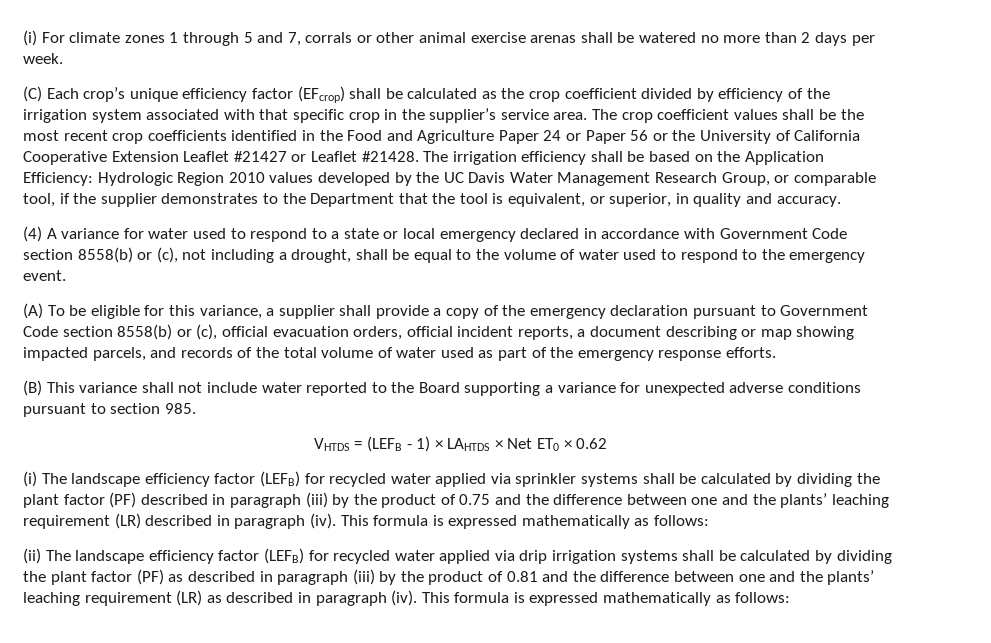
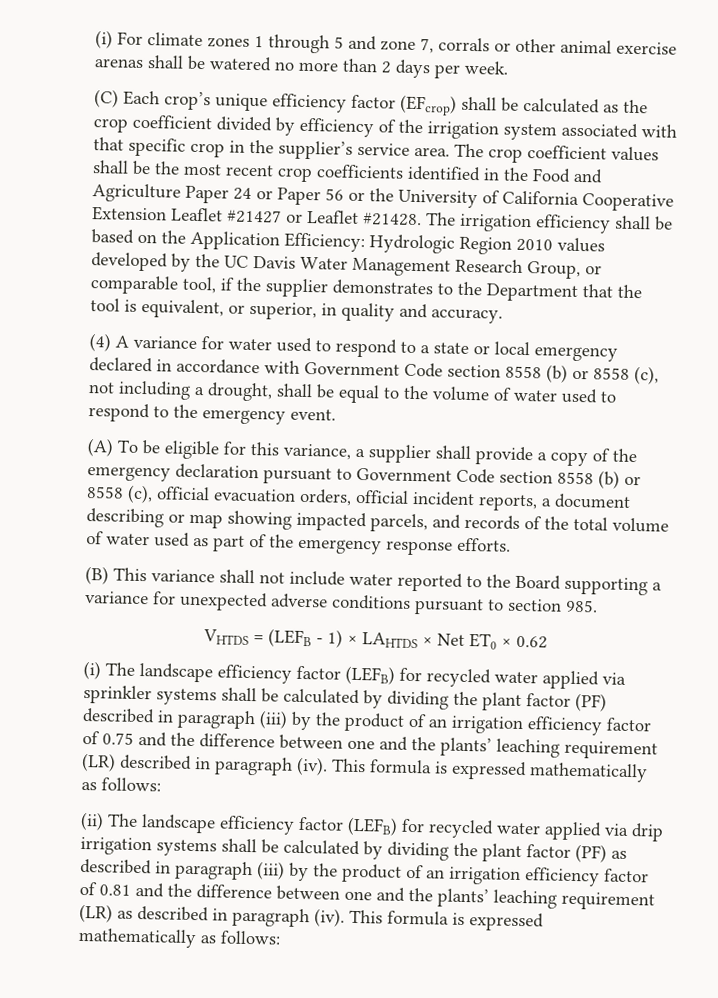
(284, 37) none -> [380,40,416,51] zone
[77,247,153,263] 8558(b) or -> [505,364,630,383] 8558 (b) or 8558
[117,324,192,340] 8558(b) or -> [557,470,641,489] [86,486,124,499] 8558 (b) or 8558
(456, 499) none -> [428,715,652,736] [82,730,100,745] an irrigation efficiency factor of
(504, 576) none -> [426,866,649,887] [79,881,97,896] an irrigation efficiency factor of

